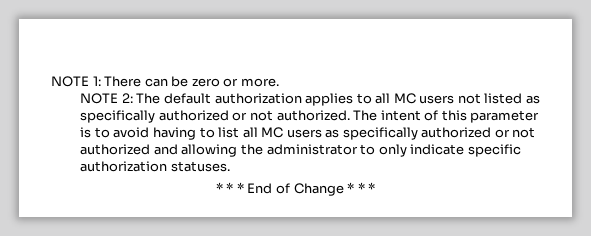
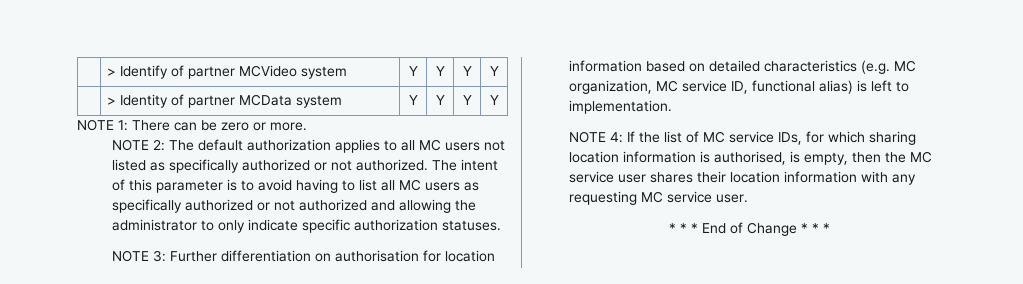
(51, 81) none -> [106,65,347,79] [408,66,418,76] [435,66,445,76] [462,66,472,76] [489,66,499,76] [106,94,342,108] [408,95,418,105] [435,95,445,105] [462,95,472,105] [489,95,499,105] | > Identify of partner MCVideo system | Y | Y | Y | Y // | > Identity of partner MCData system | Y | Y | Y | Y //
(230, 166) none -> [112,250,496,262] [569,60,917,74] [569,80,910,94] [569,100,673,114] [569,131,917,145] [569,151,933,165] [569,171,917,185] [569,191,749,205] // NOTE 3: Further differentiation on authorisation for location information based on detailed characteristics (e.g. MC organization, MC service ID, functional alias) is left to implementation. // NOTE 4: If the list of MC service IDs, for which sharing location information is authorised, is empty, then the MC service user shares their location information with any requesting MC service user.

